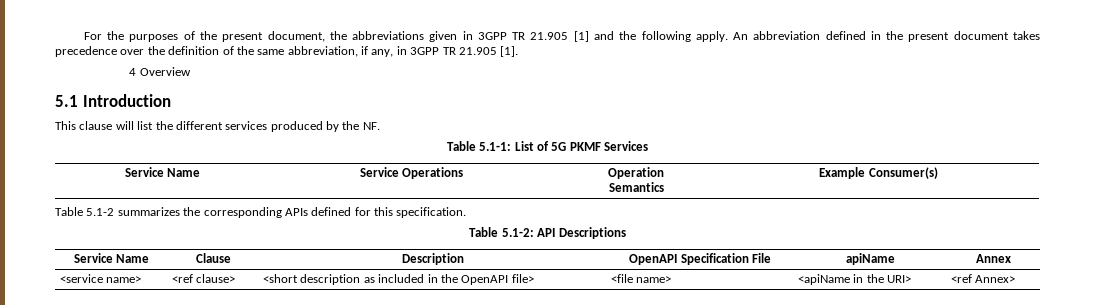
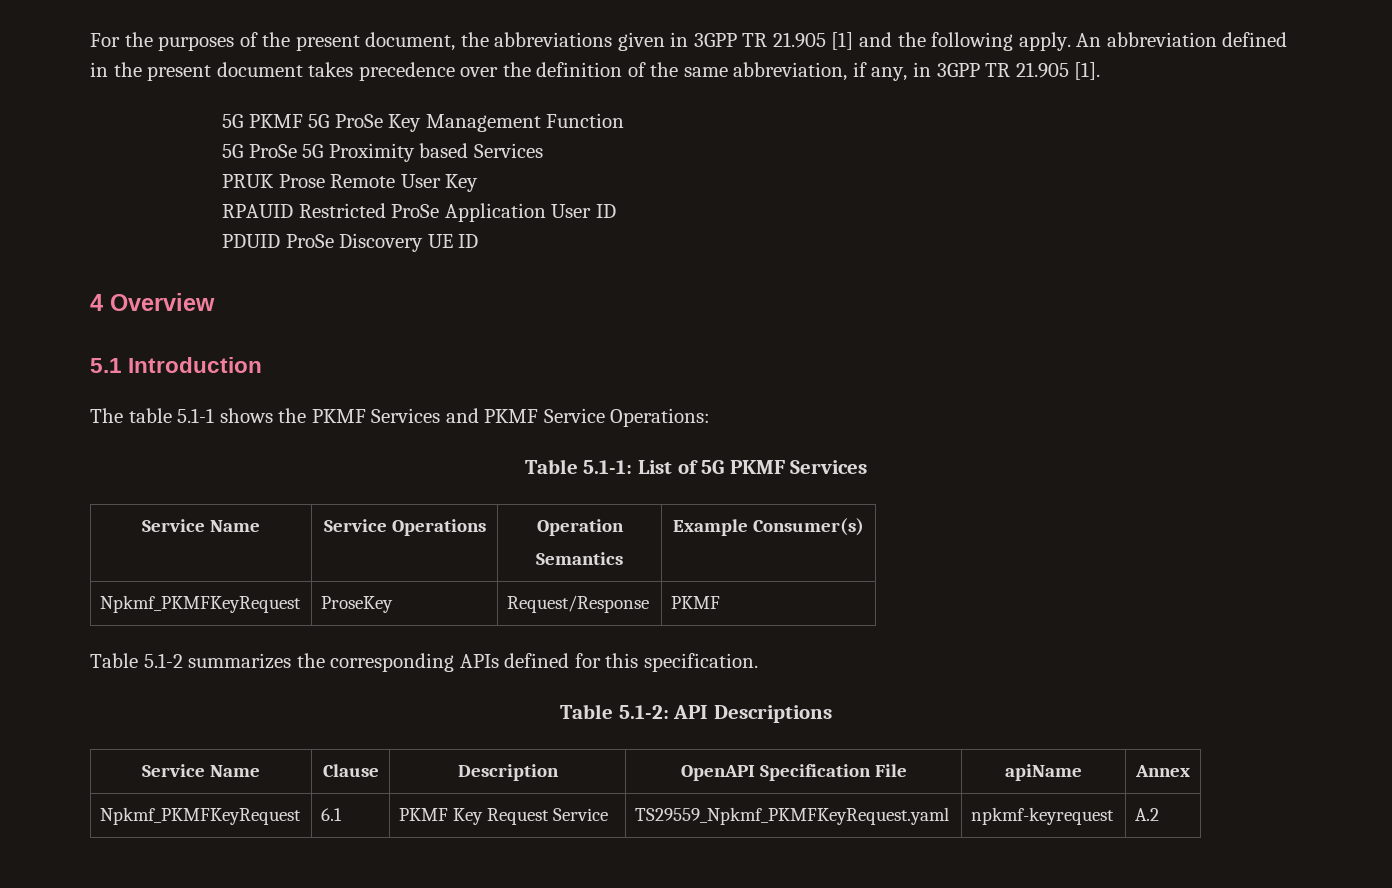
[129,67,191,76] [55,94,171,107] [55,121,380,132] 4 Overview // 5.1 Introduction // This clause will list the different services produced by the NF. -> [222,113,625,132] [222,143,543,162] [222,174,479,192] [222,203,616,222] [222,233,479,252] [90,293,215,311] [90,357,263,373] [90,408,711,427] 5G PKMF 5G ProSe Key Management Function // 5G ProSe 5G Proximity based Services // PRUK Prose Remote User Key // RPAUID Restricted ProSe Application User ID // PDUID ProSe Discovery UE ID // 4 Overview // 5.1 Introduction // The table 5.1-1 shows the PKMF Services and PKMF Service Operations:
(938, 173) none -> [100,595,302,613] [321,596,394,613] [507,595,650,613] [671,596,721,609] // Npkmf_PKMFKeyRequest | ProseKey | Request/Response | PKMF
[60,274,142,283] [172,274,236,283] [263,274,534,285] [611,274,672,283] [798,274,912,285] [951,274,1016,283] <service name> | <ref clause> | <short description as included in the OpenAPI file> | <file name> | <apiName in the URI> | <ref Annex> -> [100,807,302,825] [321,808,343,821] [399,808,609,825] [635,807,950,825] [971,807,1115,825] [1135,808,1160,821] Npkmf_PKMFKeyRequest | 6.1 | PKMF Key Request Service | TS29559_Npkmf_PKMFKeyRequest.yaml | npkmf-keyrequest | A.2

